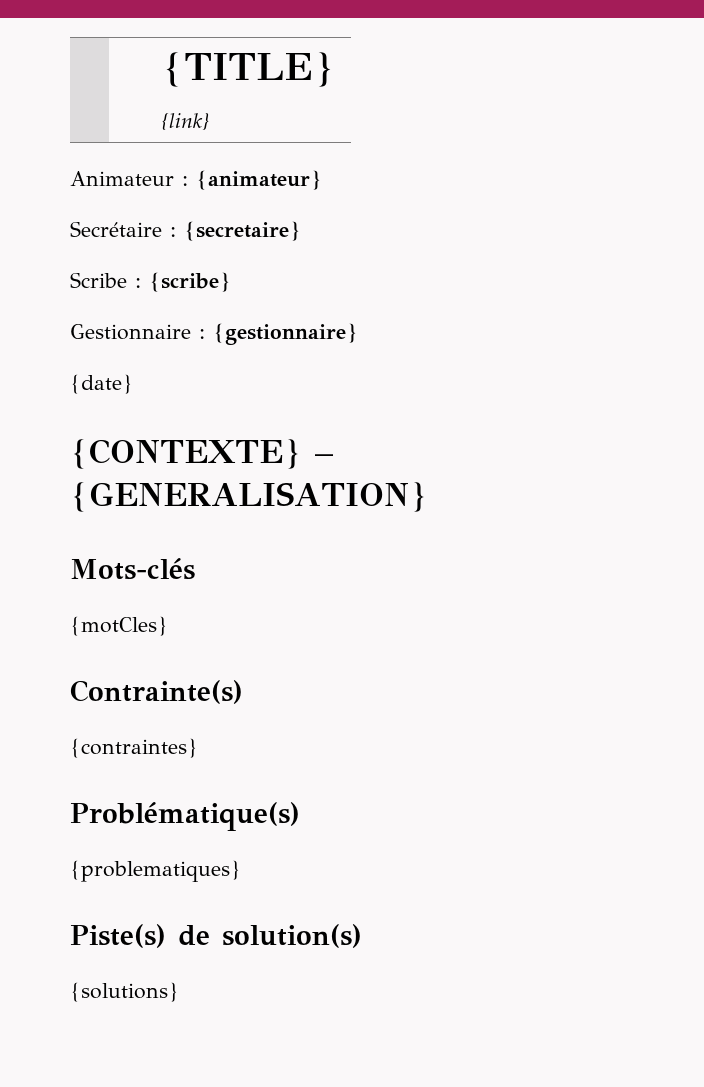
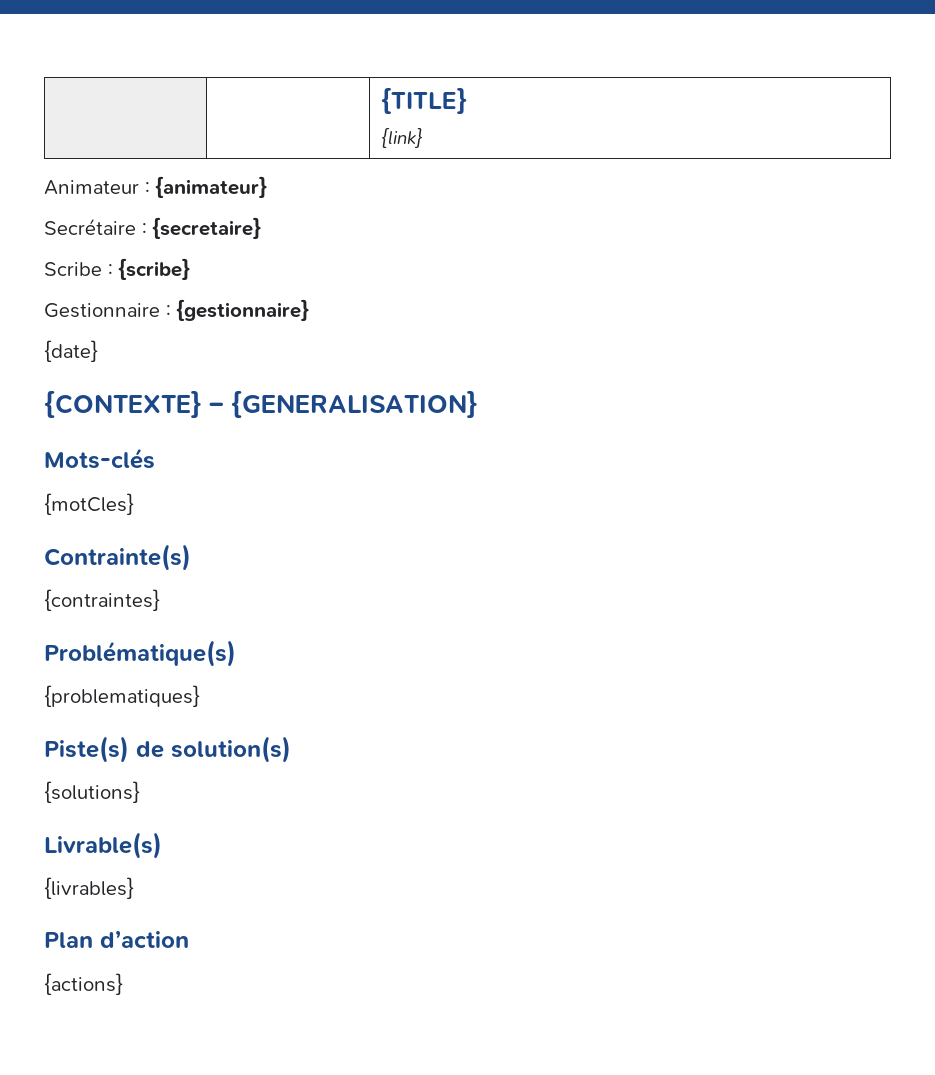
(179, 992) none -> [44,832,162,859] [44,877,134,899] [44,931,189,948] [44,973,123,995] // Livrable(s) // {livrables} // Plan d’action // {actions}

